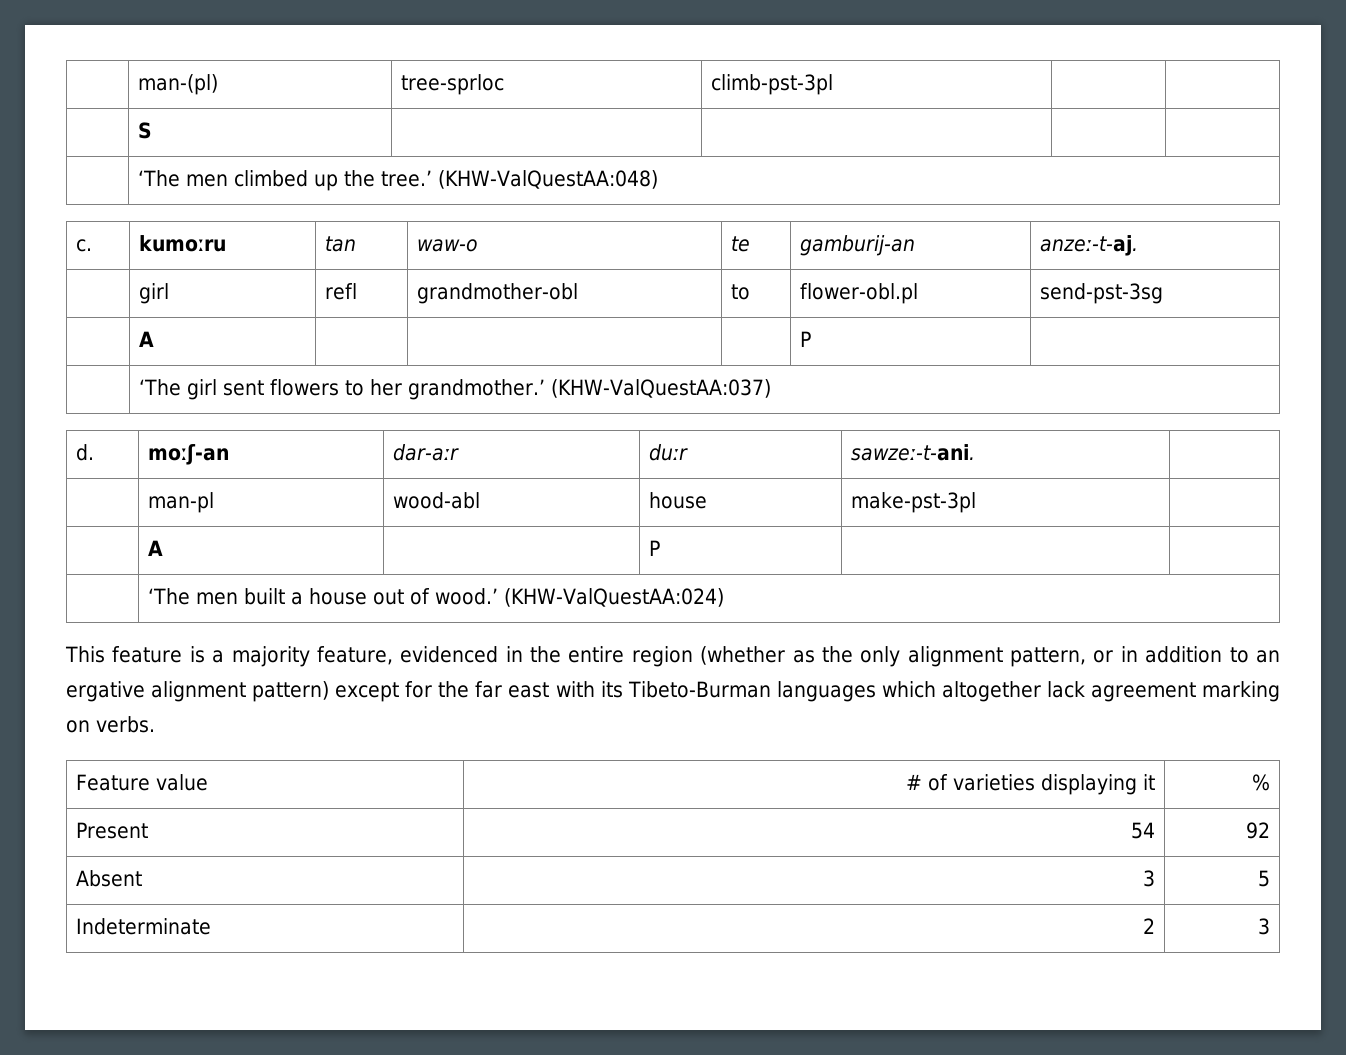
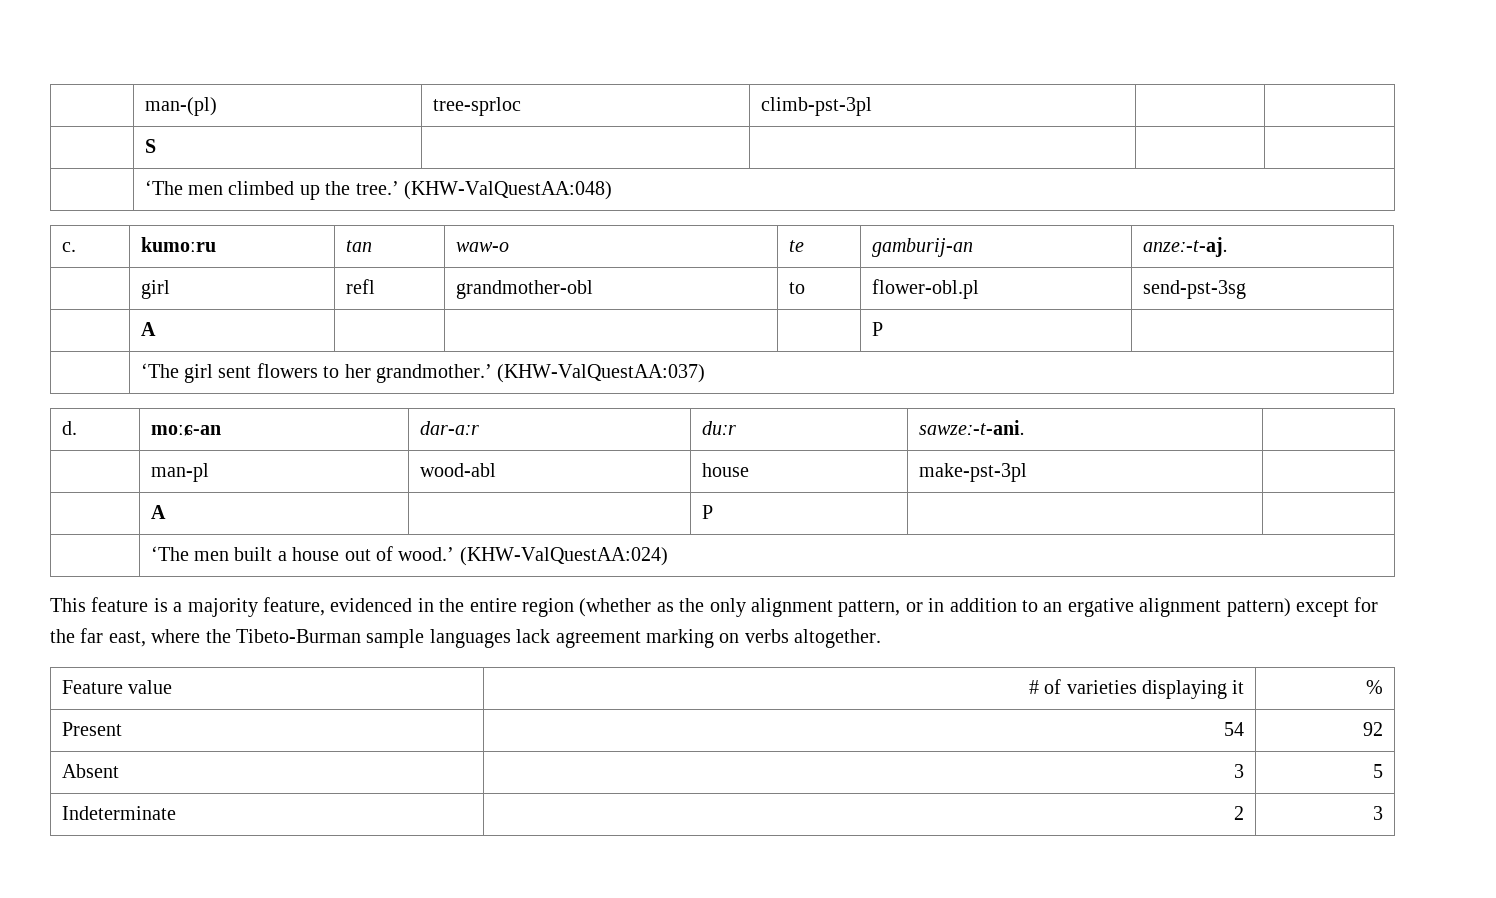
[147,444,229,465] moːʃ-an -> [150,425,221,436] moːɕ-an
[508,681,1041,702] east with its Tibeto-Burman languages which altogether -> [108,629,511,648] east, where the Tibeto-Burman sample languages
[96,716,155,733] verbs. -> [744,629,882,648] verbs altogether.

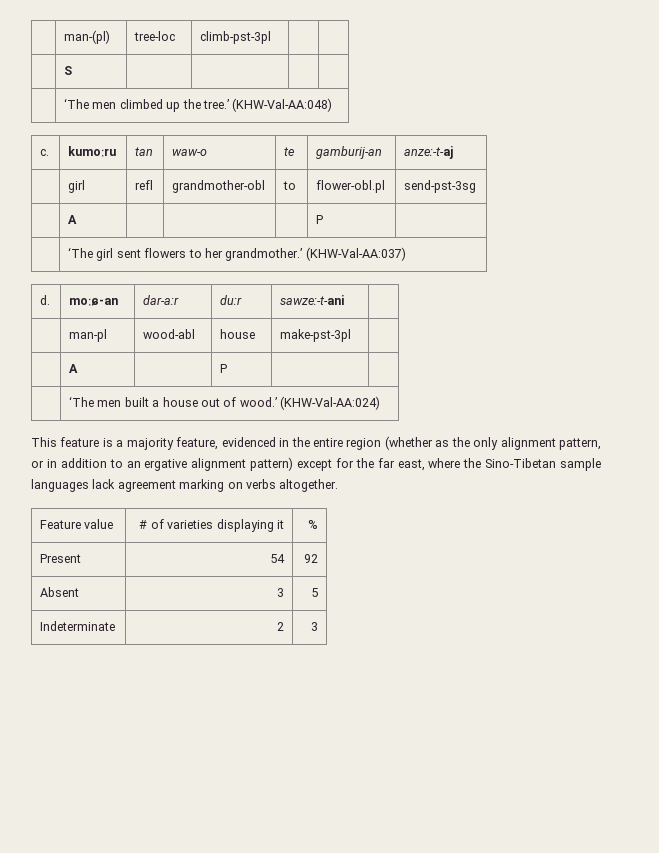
[432,97,521,116] tree-sprloc -> [134,31,176,41] tree-loc
[404,181,613,200] (KHW-ValQuestAA:048) -> [232,98,333,112] (KHW-Val-AA:048)
[1142,237,1228,257] anzeː-t-aj. -> [404,146,454,159] anzeː-t-aj
[497,364,706,383] (KHW-ValQuestAA:037) -> [305,247,406,261] (KHW-Val-AA:037)
[918,420,1025,435] sawzeː-t-ani. -> [280,295,345,305] sawzeː-t-ani
[459,547,668,566] (KHW-ValQuestAA:024) -> [280,396,381,410] (KHW-Val-AA:024)
[236,629,361,643] Tibeto-Burman -> [485,458,557,468] Sino-Tibetan

